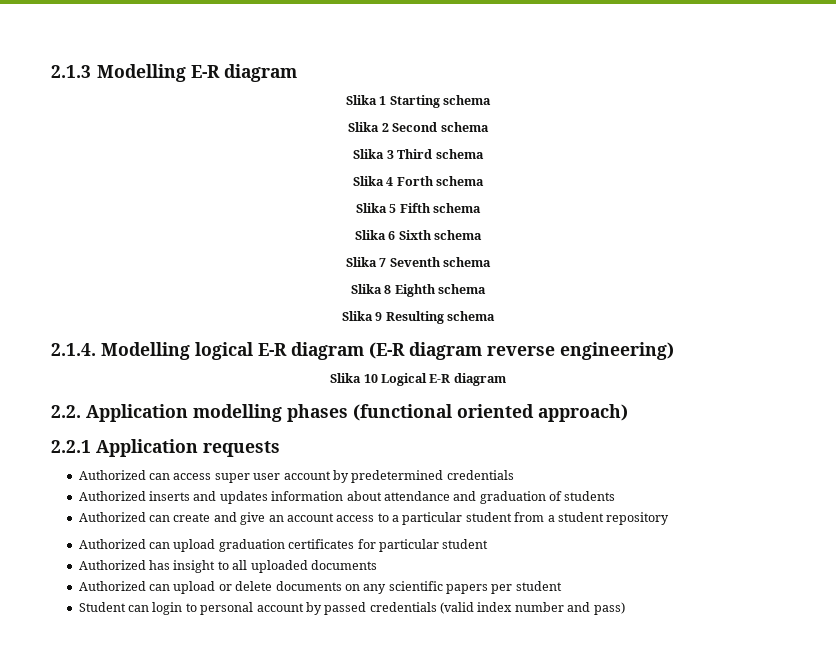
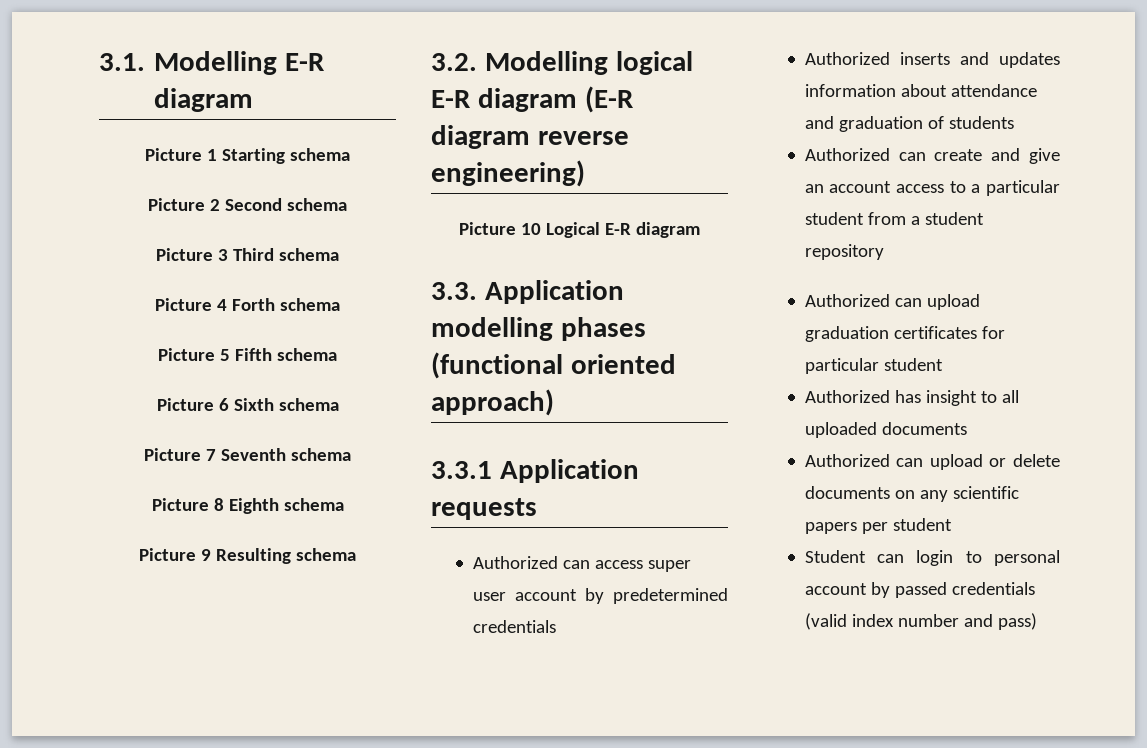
[51,65,91,78] 2.1.3 -> [99,53,145,71] 3.1.
[345,95,377,105] Slika -> [145,148,203,161] Picture
[348,122,380,132] Slika -> [148,198,206,211] Picture
[353,149,385,159] Slika -> [156,248,214,261] Picture
[352,176,384,186] Slika -> [155,298,213,311] Picture
[355,203,387,213] Slika -> [158,348,216,361] Picture
[354,230,386,240] Slika -> [156,398,214,411] Picture
[345,257,377,267] Slika -> [144,448,202,461] Picture
[350,284,382,294] Slika -> [151,498,209,511] Picture
[341,311,373,321] Slika -> [139,548,197,561] Picture
[51,343,96,356] 2.1.4. -> [431,53,477,71] 3.2.
[330,373,362,383] Slika -> [459,222,517,235] Picture
[51,405,81,418] 2.2. -> [431,282,477,300] 3.3.
[51,440,91,453] 2.2.1 -> [431,461,492,479] 3.3.1

